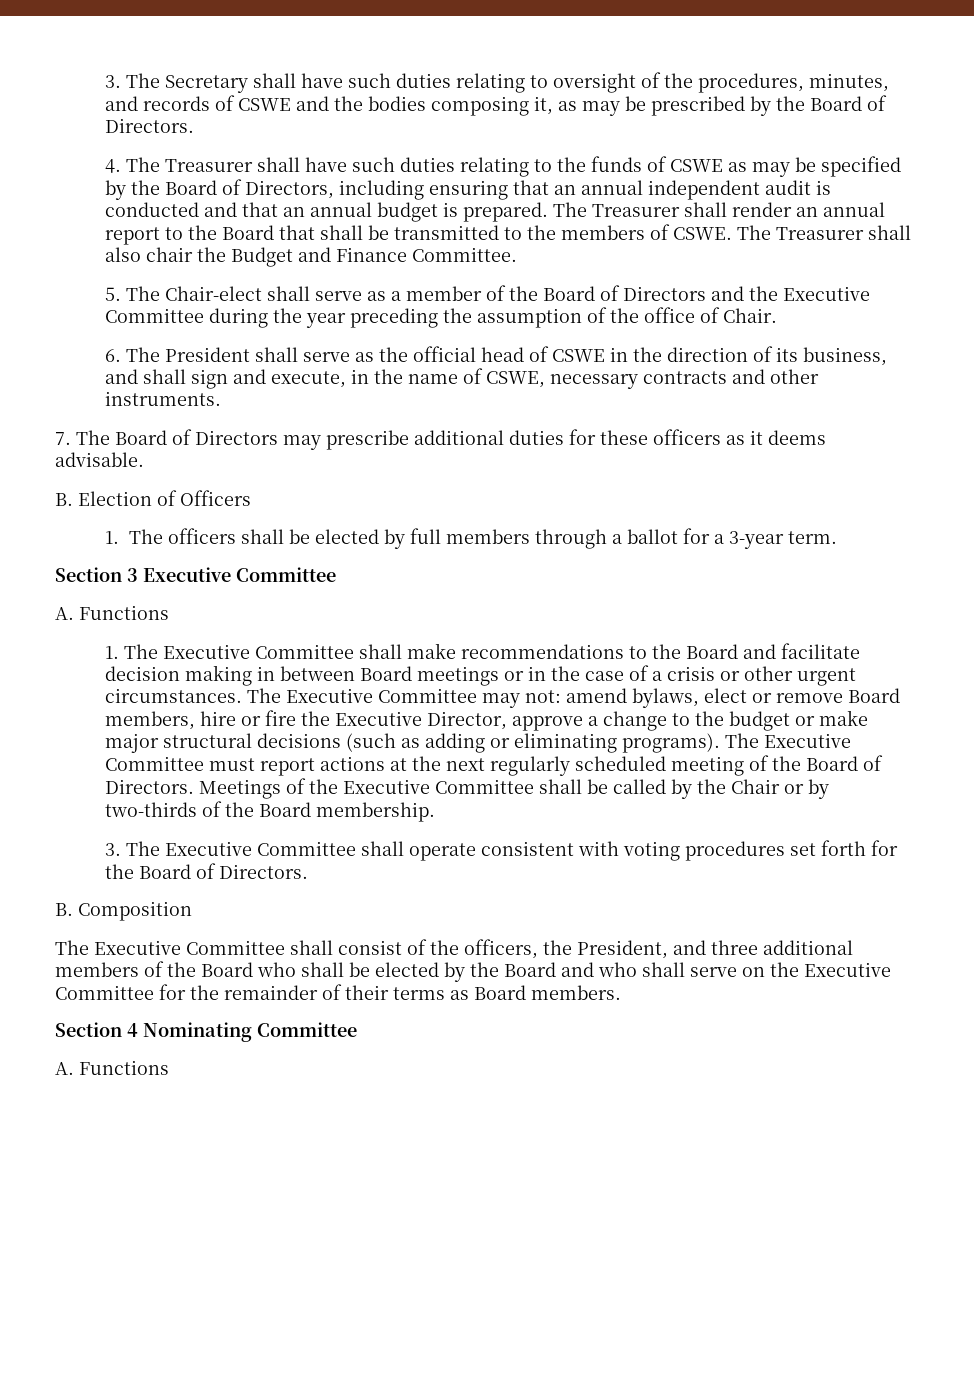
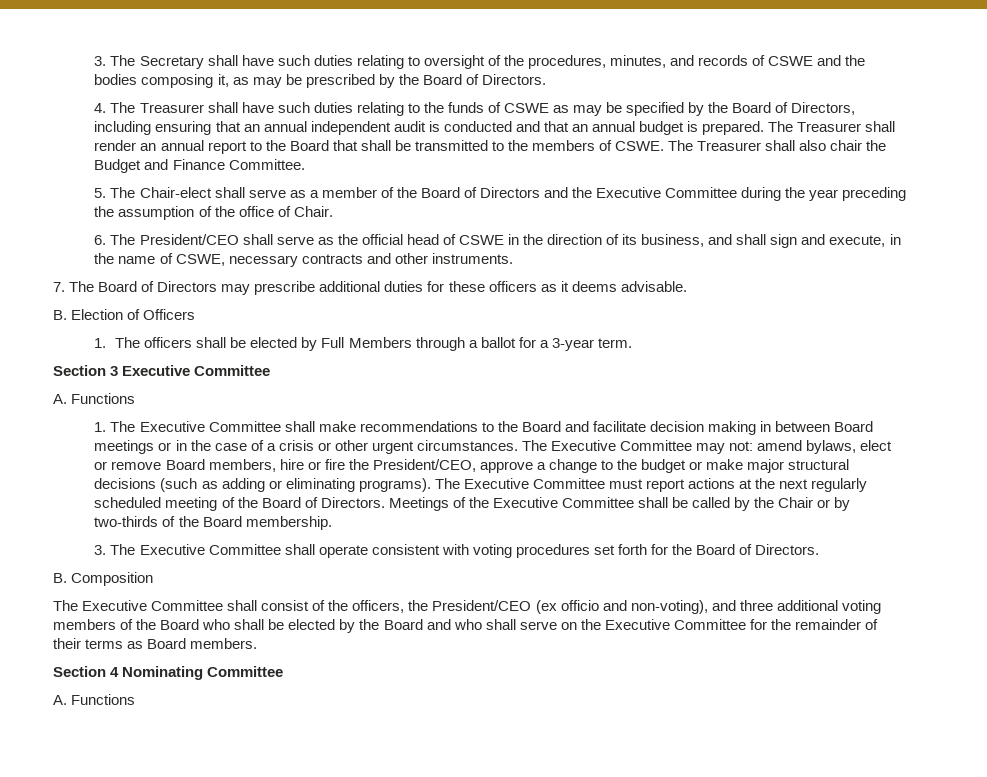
[164,347,250,362] President -> [139,234,239,245] President/CEO
[410,528,531,544] full members -> [321,337,412,348] Full Members
[334,711,507,730] Executive Director, -> [372,459,476,472] President/CEO,
[577,940,668,959] President, -> [432,600,708,614] President/CEO (ex officio and non-voting),
(853, 947) none -> [841,600,881,614] voting

